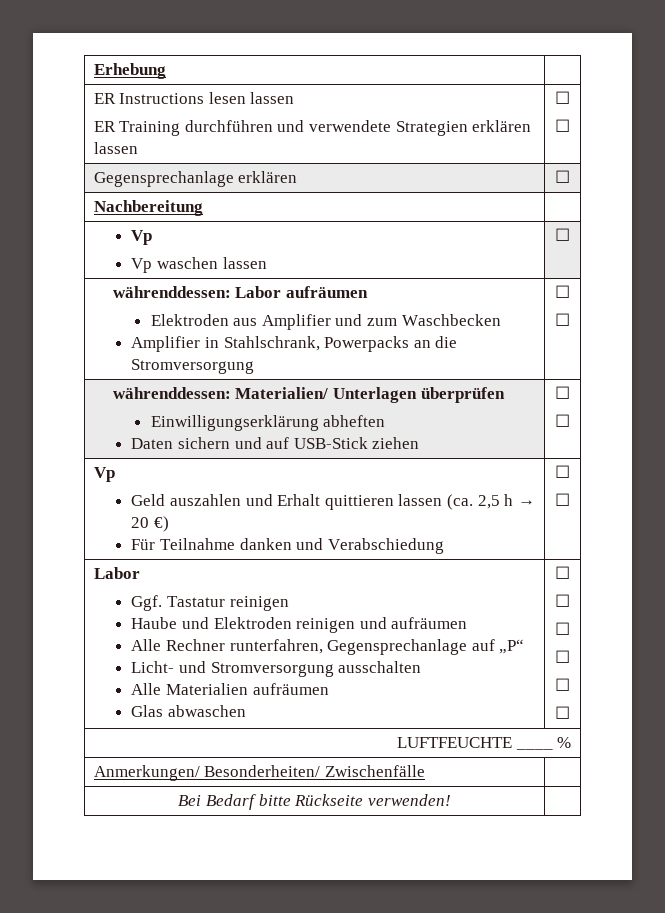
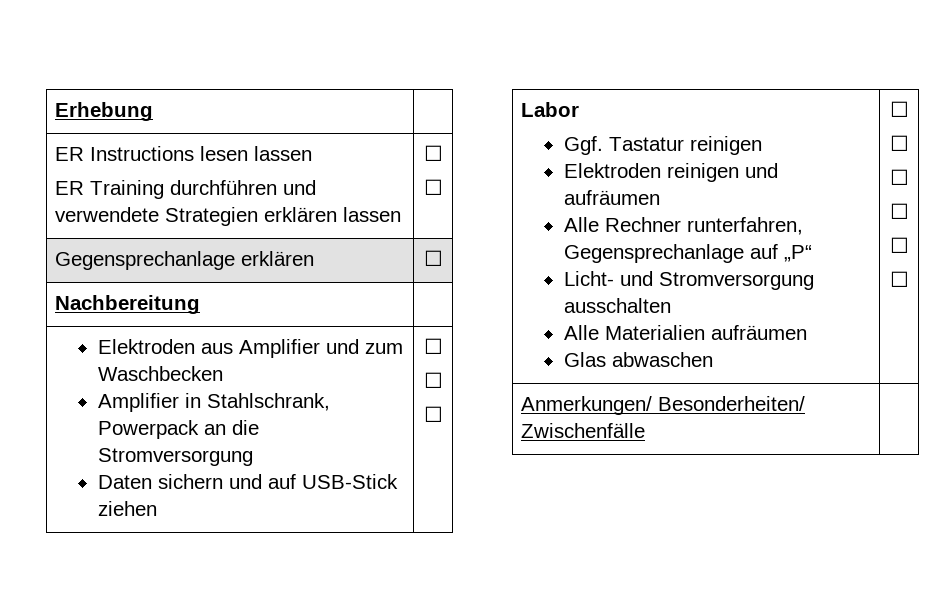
[131,230,153,245] [131,257,267,273] [555,228,570,241] [112,286,368,298] Vp // Vp waschen lassen | ☐ // währenddessen: Labor aufräumen // -> (201, 304) none
[324,336,410,352] Powerpacks -> [97,420,199,439] Powerpack
[555,285,570,298] [555,313,570,326] [112,387,505,403] [150,415,386,431] | ☐ // ☐ // währenddessen: Materialien/ Unterlagen überprüfen // Einwilligungserklärung abheften -> (253, 457) none
[93,467,115,482] [131,494,535,510] [131,516,170,532] [131,538,444,554] [555,465,570,478] // Vp // Geld auszahlen und Erhalt quittieren lassen (ca. 2,5 h → 20 €) // Für Teilnahme danken und Verabschiedung | ☐ -> (443, 380) none
[131,617,210,629] Haube und -> (762, 145) none
[397,737,513,748] [515,748,553,750] [557,737,572,748] // LUFTFEUCHTE ____ % -> (909, 279) none
[178,794,451,810] // Bei Bedarf bitte Rückseite verwenden! | -> (646, 430) none

